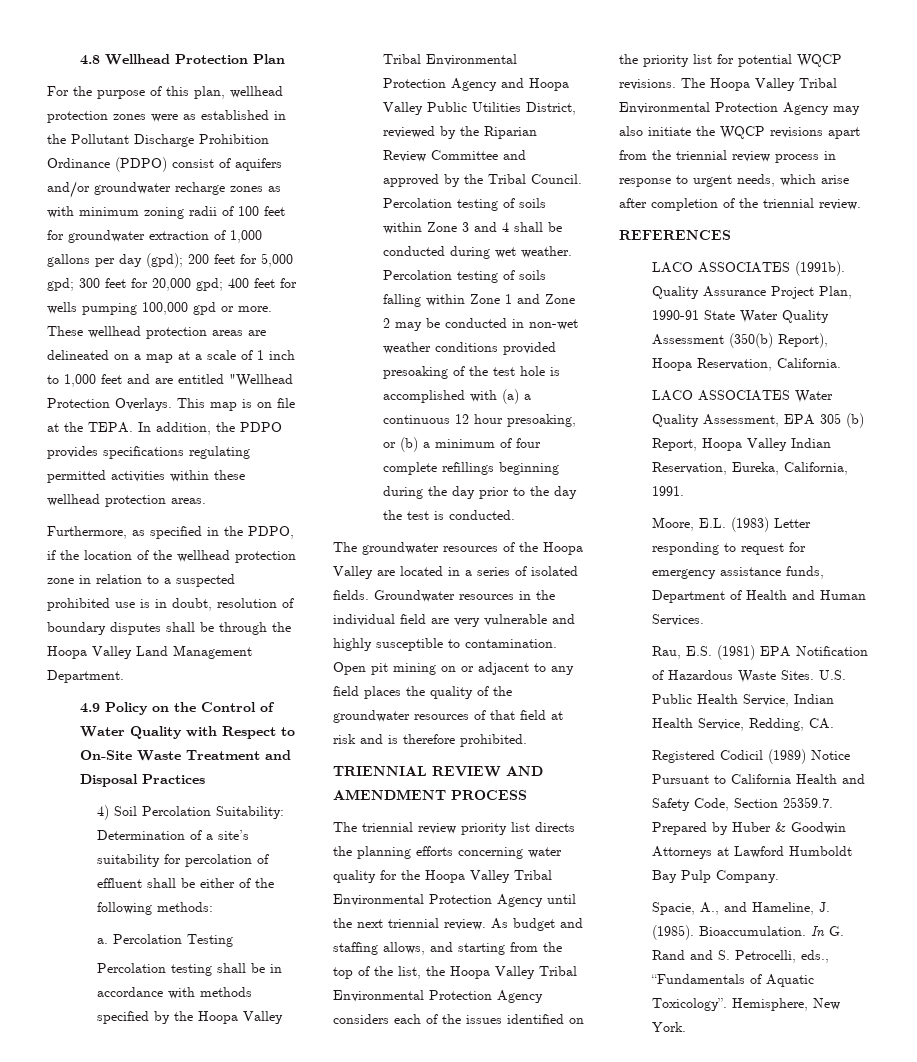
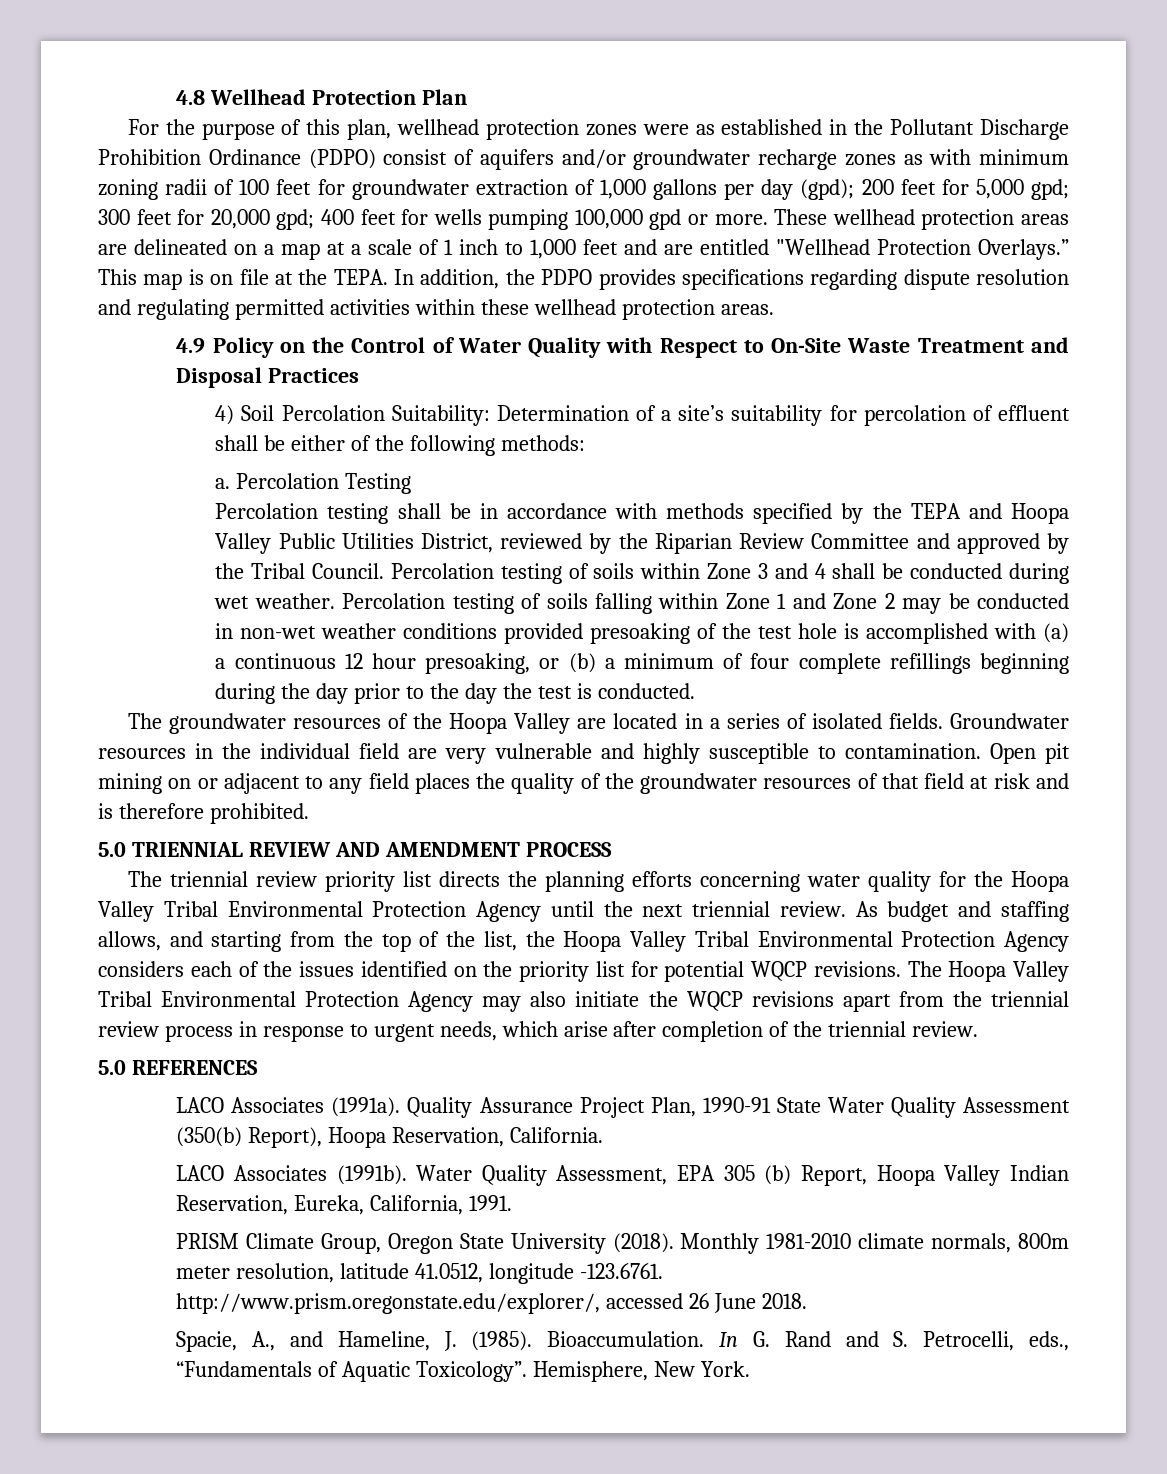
[115,398,172,411] Overlays. -> [978,239,1069,260] Overlays.”
(184, 452) none -> [810,269,1069,290] [98,299,131,315] regarding dispute resolution and
[47,526,294,539] [47,550,296,563] [47,574,235,587] [47,598,294,611] [47,622,291,635] [47,645,252,659] [47,670,124,683] // Furthermore, as specified in the PDPO, if the location of the wellhead protection zone in relation to a suspected prohibited use is in doubt, resolution of boundary disputes shall be through the Hoopa Valley Land Management Department. -> (774, 309) none
[197,1011,283,1024] [382,54,517,66] [382,78,497,91] Hoopa Valley Tribal Environmental Protection Agency -> [910,503,961,519] TEPA
(527, 740) none -> [98,842,126,857] 5.0
(861, 204) none -> [98,1060,126,1075] 5.0
[698,261,846,276] ASSOCIATES (1991b). -> [231,1097,401,1117] Associates (1991a).
[698,390,791,401] ASSOCIATES -> [233,1165,407,1185] Associates (1991b).
[652,517,812,532] [652,542,807,555] [652,566,825,579] [652,590,867,603] [652,614,705,626] [652,645,869,660] [652,670,847,683] [652,694,835,707] [652,718,835,731] [652,749,851,764] [652,774,866,784] [652,797,834,811] [652,822,847,835] [652,846,853,859] [652,870,780,883] Moore, E.L. (1983) Letter responding to request for emergency assistance funds, Department of Health and Human Services. // Rau, E.S. (1981) EPA Notification of Hazardous Waste Sites. U.S. Public Health Service, Indian Health Service, Redding, CA. // Registered Codicil (1989) Notice Pursuant to California Health and Safety Code, Section 25359.7. Prepared by Huber & Goodwin Attorneys at Lawford Humboldt Bay Pulp Company. -> [176,1233,1070,1254] [176,1263,663,1284] [176,1293,807,1314] PRISM Climate Group, Oregon State University (2018). Monthly 1981-2010 climate normals, 800m meter resolution, latitude 41.0512, longitude -123.6761. http://www.prism.oregonstate.edu/explorer/, accessed 26 June 2018.

